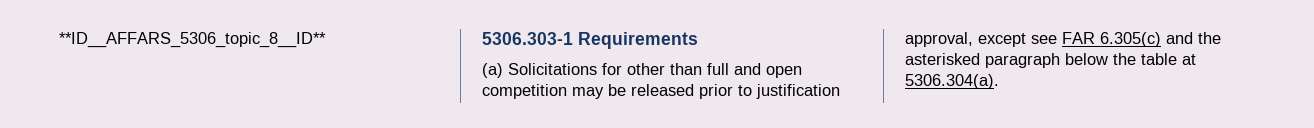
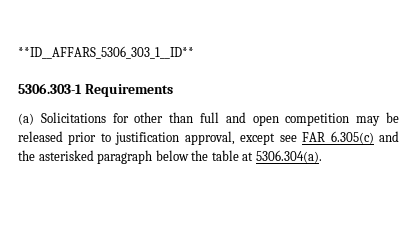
[59,32,326,48] **ID__AFFARS_5306_topic_8__ID** -> [18,46,194,59] **ID__AFFARS_5306_303_1__ID**

